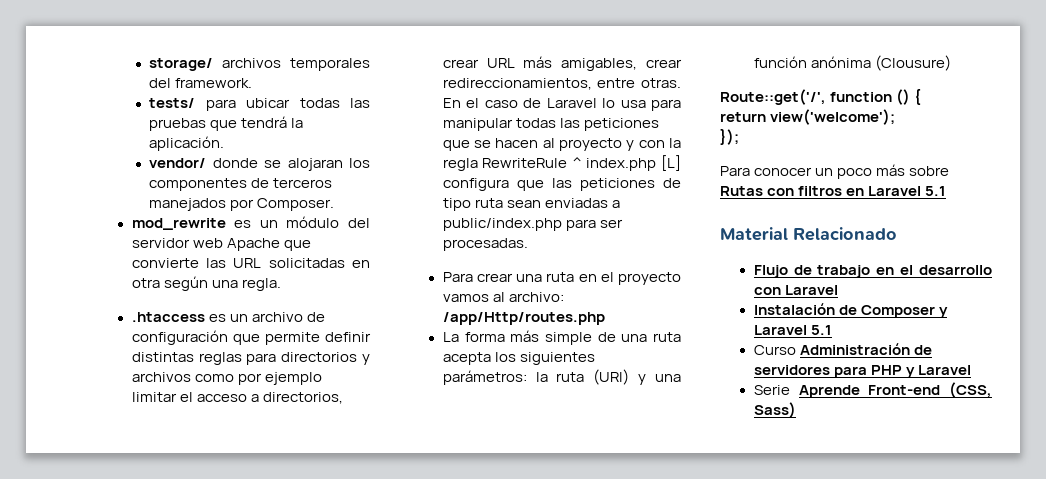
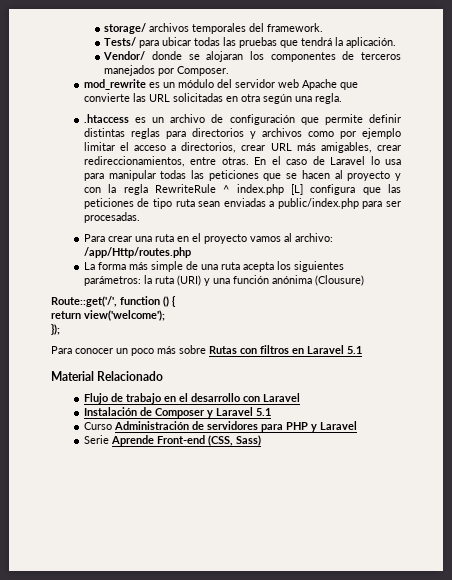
[149,98,196,108] tests/ -> [104,37,137,46] Tests/
[149,158,207,168] vendor/ -> [103,51,146,60] Vendor/

